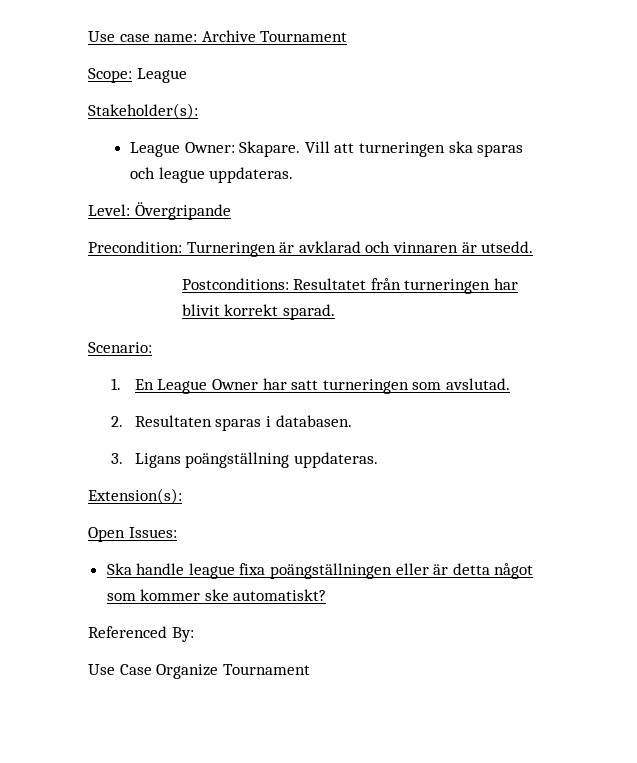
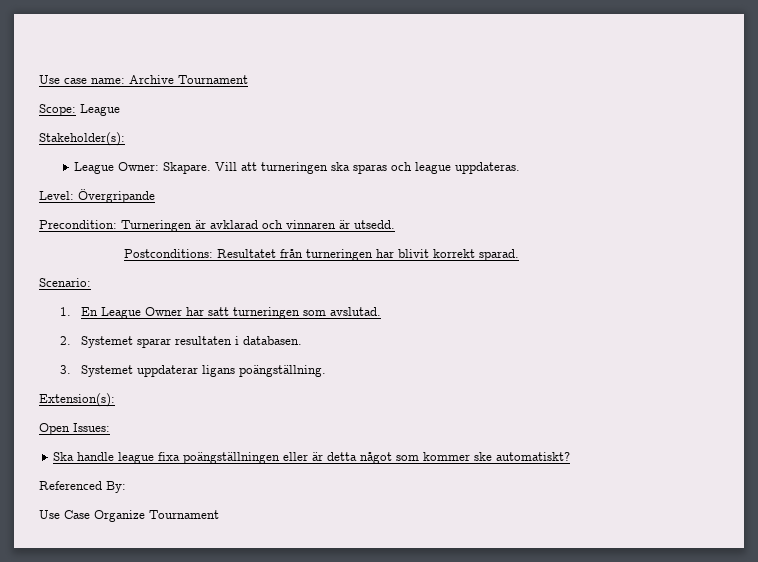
[134,415,262,431] Resultaten sparas -> [81,336,233,348] Systemet sparar resultaten
[134,452,378,468] Ligans poängställning uppdateras. -> [81,365,327,377] Systemet uppdaterar ligans poängställning.

